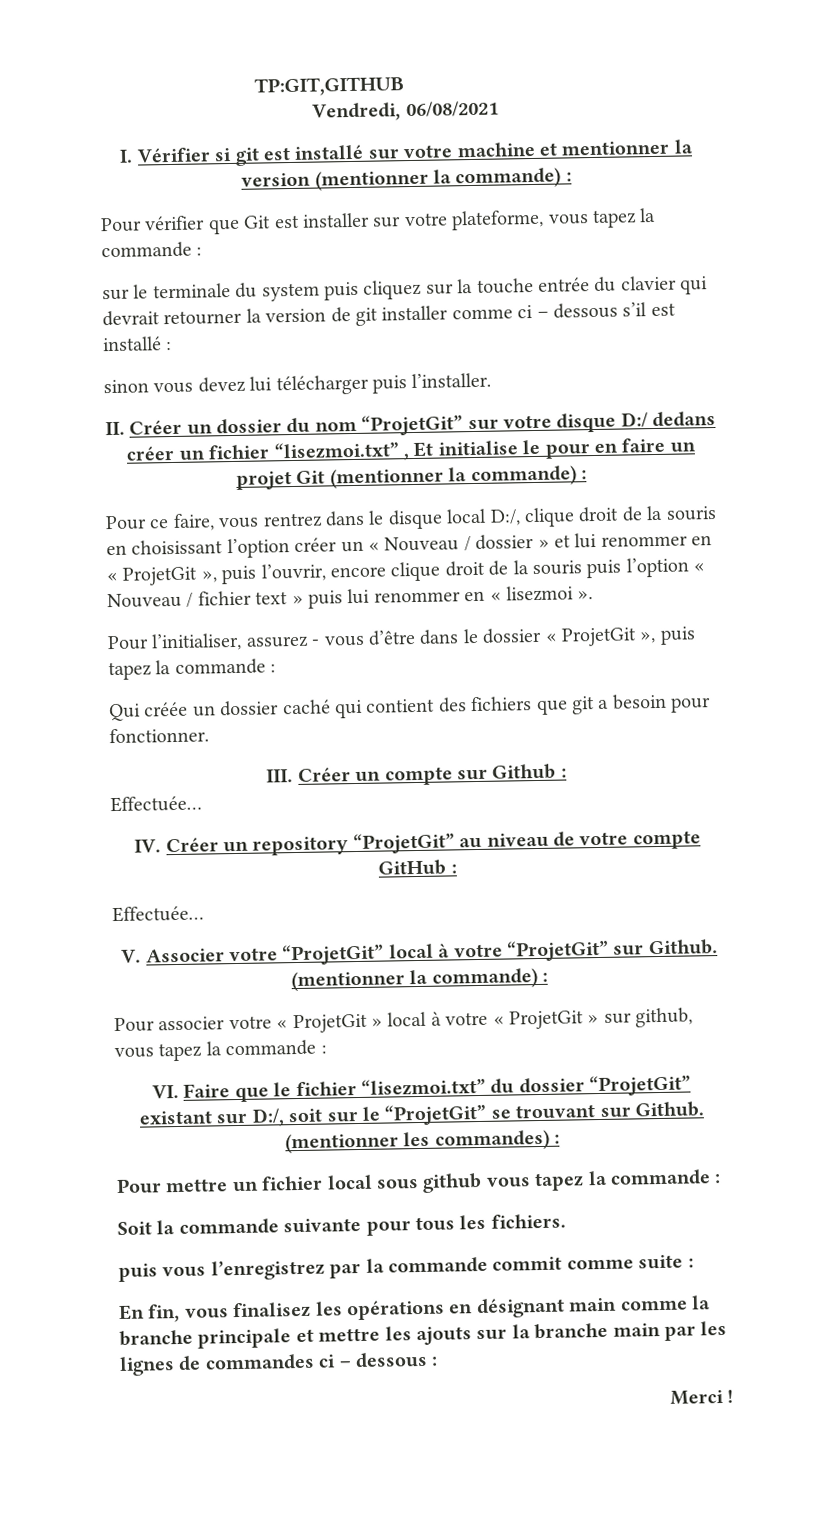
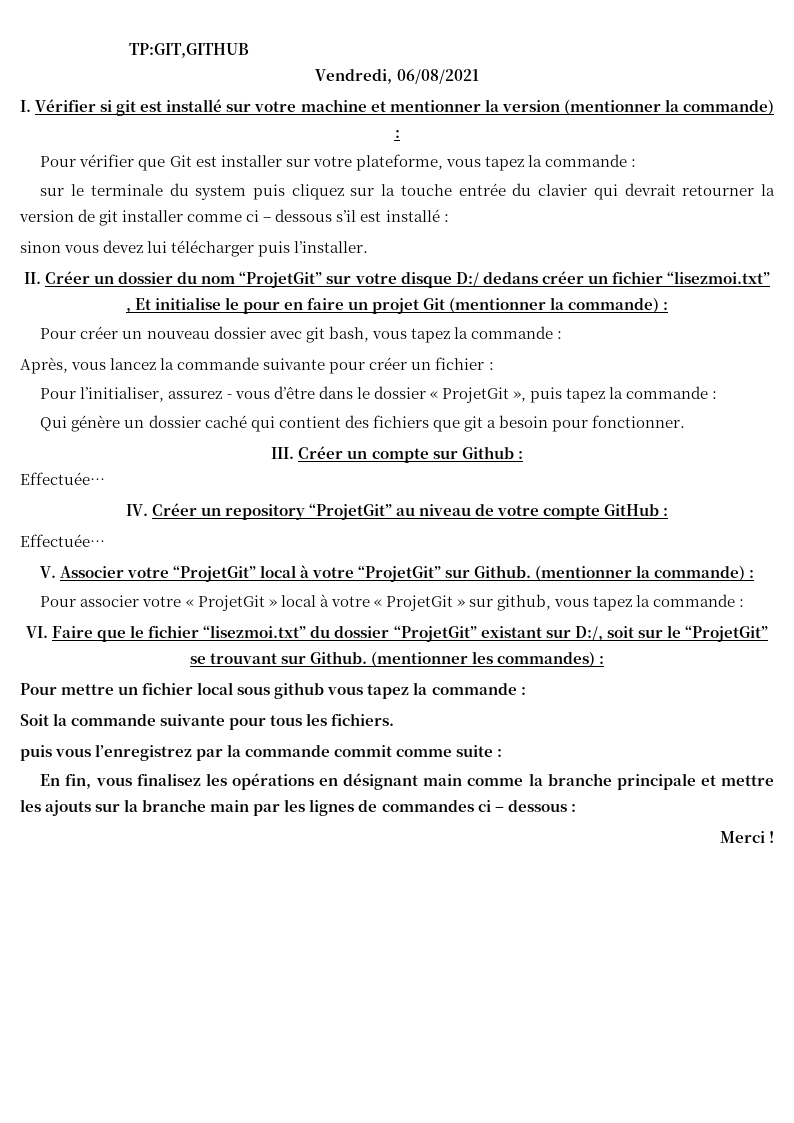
[149,505,717,531] [106,532,713,559] [106,557,706,586] [107,585,594,609] ce faire, vous rentrez dans le disque local D:/, clique droit de la souris en choisissant l’option créer un « Nouveau / dossier » et lui renommer en « ProjetGit », puis l’ouvrir, encore clique droit de la souris puis l’option « Nouveau / fichier text » puis lui renommer en « lisezmoi ». -> [80,326,562,343] [20,357,494,374] créer un nouveau dossier avec git bash, vous tapez la commande : // Après, vous lancez la commande suivante pour créer un fichier :
[144,701,189,717] créée -> [71,415,121,432] génère

